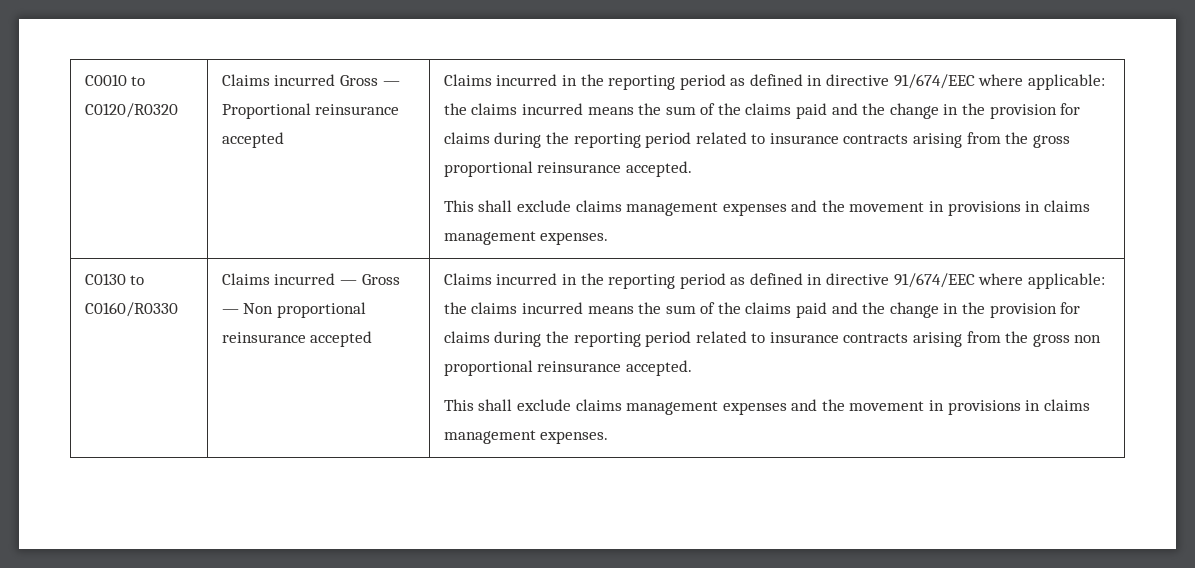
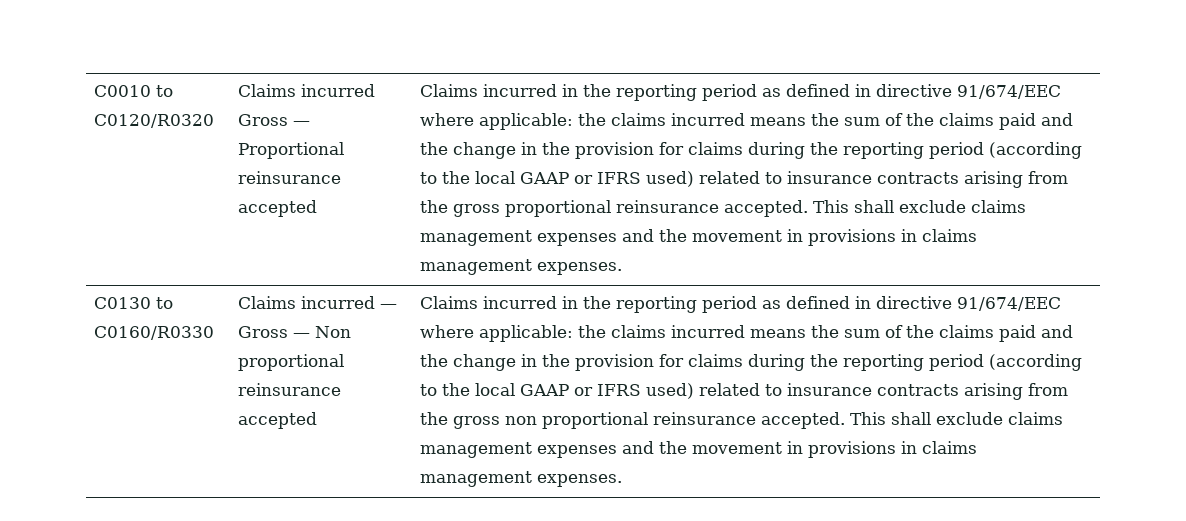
(692, 140) none -> [988,142,1082,159] [419,171,694,187] (according to the local GAAP or IFRS used)
(692, 169) // -> (808, 208) none
(692, 339) none -> [988,354,1082,371] [419,383,694,399] (according to the local GAAP or IFRS used)
(692, 368) // -> (845, 420) none

